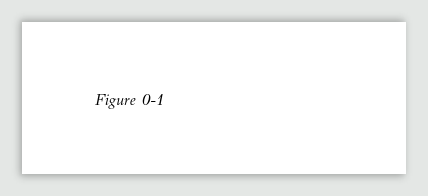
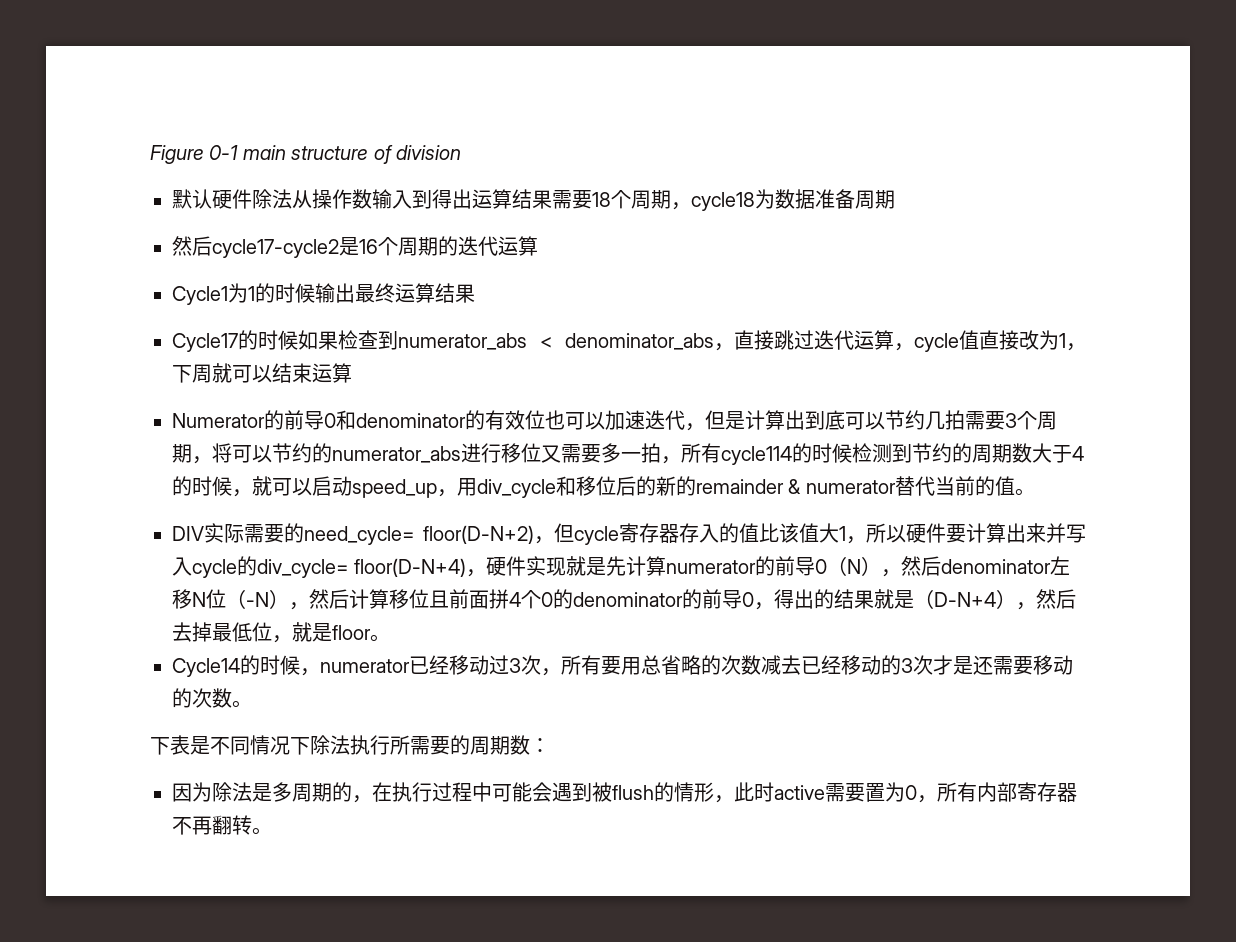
(164, 99) none -> [242,145,461,164] [172,189,895,211] [172,236,538,258] [172,283,475,305] [172,330,1086,352] [172,363,352,383] [172,410,1057,431] [172,443,1084,465] [172,476,1035,498] [172,523,1086,545] [172,556,1071,578] [172,589,1076,610] [172,622,390,643] [172,655,1073,677] [172,688,252,708] [150,735,550,755] [172,782,1077,803] [172,815,272,835] main structure of division // 默认硬件除法从操作数输入到得出运算结果需要18个周期，cycle18为数据准备周期 // 然后cycle17-cycle2是16个周期的迭代运算 // Cycle1为1的时候输出最终运算结果 // Cycle17的时候如果检查到numerator_abs < denominator_abs，直接跳过迭代运算，cycle值直接改为1，下周就可以结束运算 // Numerator的前导0和denominator的有效位也可以加速迭代，但是计算出到底可以节约几拍需要3个周期，将可以节约的numerator_abs进行移位又需要多一拍，所有cycle114的时候检测到节约的周期数大于4的时候，就可以启动speed_up，用div_cycle和移位后的新的remainder & numerator替代当前的值。 // DIV实际需要的need_cycle= floor(D-N+2)，但cycle寄存器存入的值比该值大1，所以硬件要计算出来并写入cycle的div_cycle= floor(D-N+4)，硬件实现就是先计算numerator的前导0（N），然后denominator左移N位（-N），然后计算移位且前面拼4个0的denominator的前导0，得出的结果就是（D-N+4），然后去掉最低位，就是floor。 // Cycle14的时候，numerator已经移动过3次，所有要用总省略的次数减去已经移动的3次才是还需要移动的次数。 // 下表是不同情况下除法执行所需要的周期数： // 因为除法是多周期的，在执行过程中可能会遇到被flush的情形，此时active需要置为0，所有内部寄存器不再翻转。

